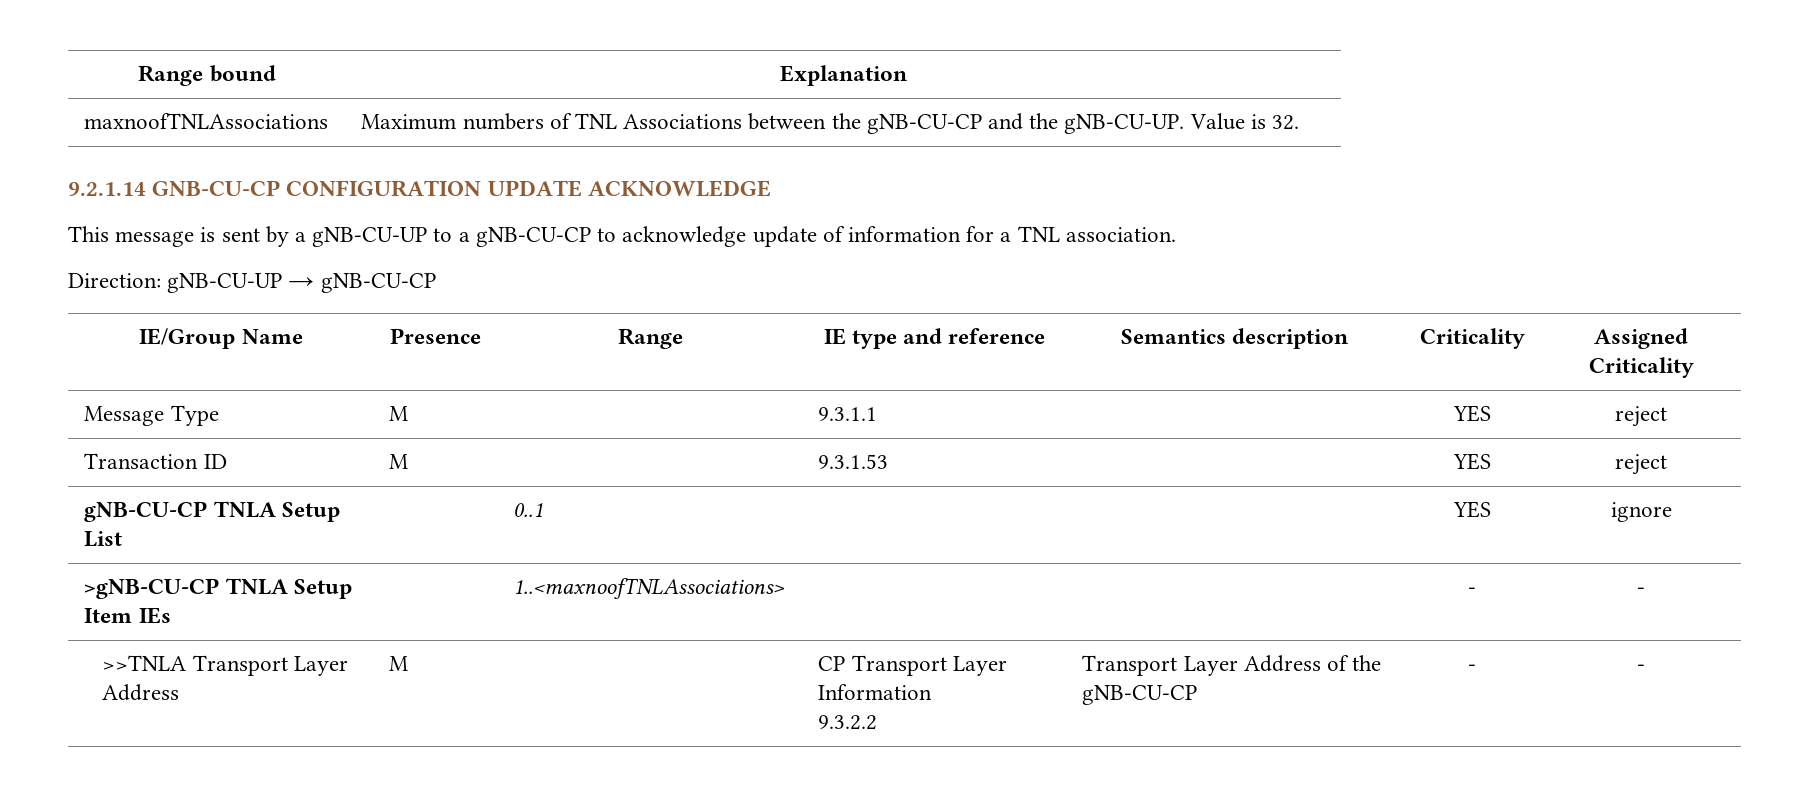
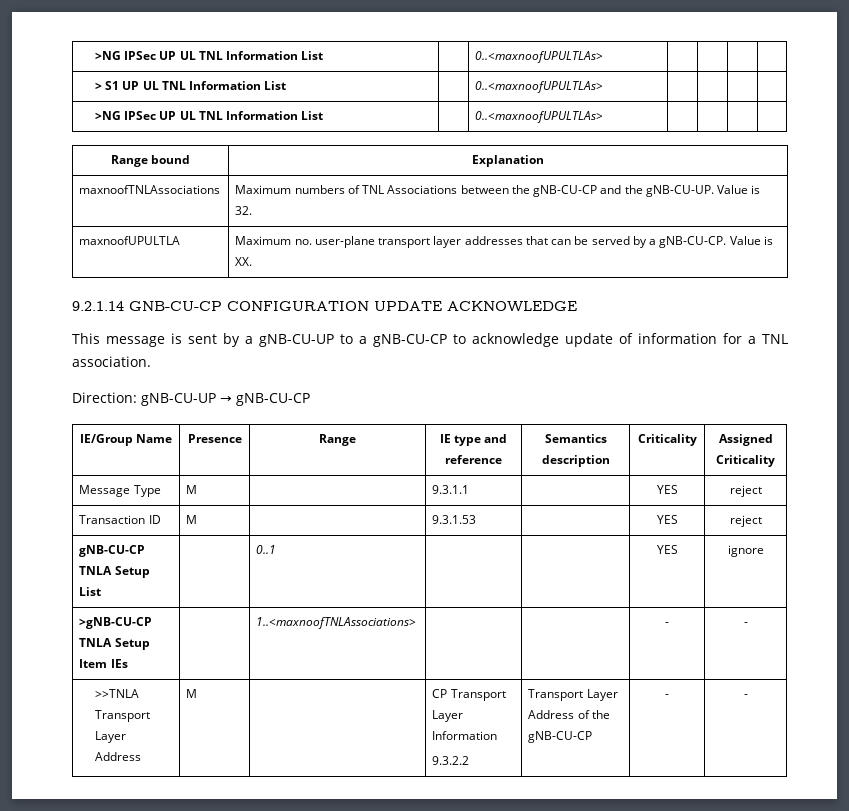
(138, 75) none -> [94,51,324,60] [475,51,604,63] [94,81,287,90] [475,81,604,93] [94,111,324,120] [475,111,604,123] >NG IPSec UP UL TNL Information List | | 0..<maxnoofUPULTLAs> | | | | // > S1 UP UL TNL Information List | | 0..<maxnoofUPULTLAs> | | | | // >NG IPSec UP UL TNL Information List | | 0..<maxnoofUPULTLAs> | | | | //
(1300, 122) none -> [79,236,181,245] [235,236,773,248] [235,257,253,266] // maxnoofUPULTLA | Maximum no. user-plane transport layer addresses that can be served by a gNB-CU-CP. Value is XX.

